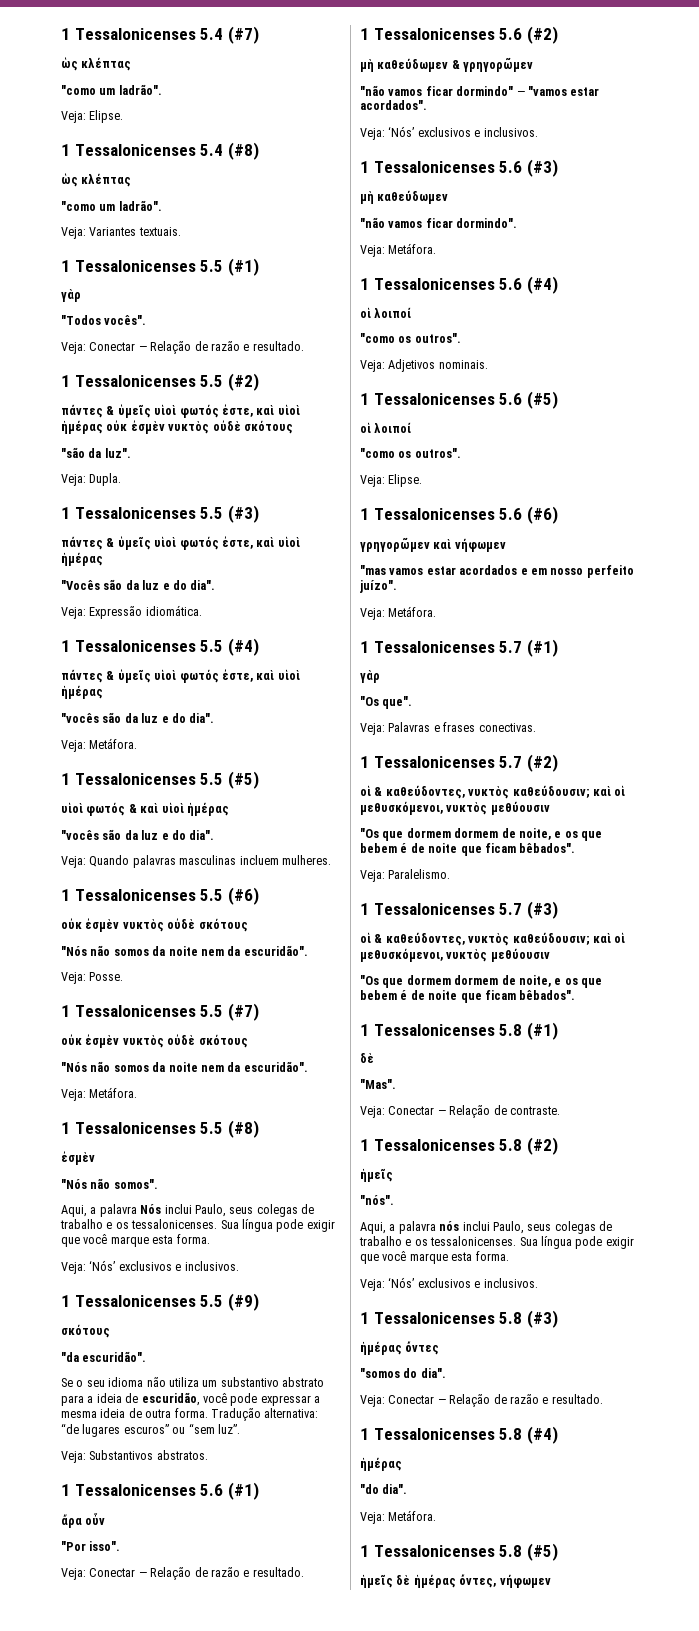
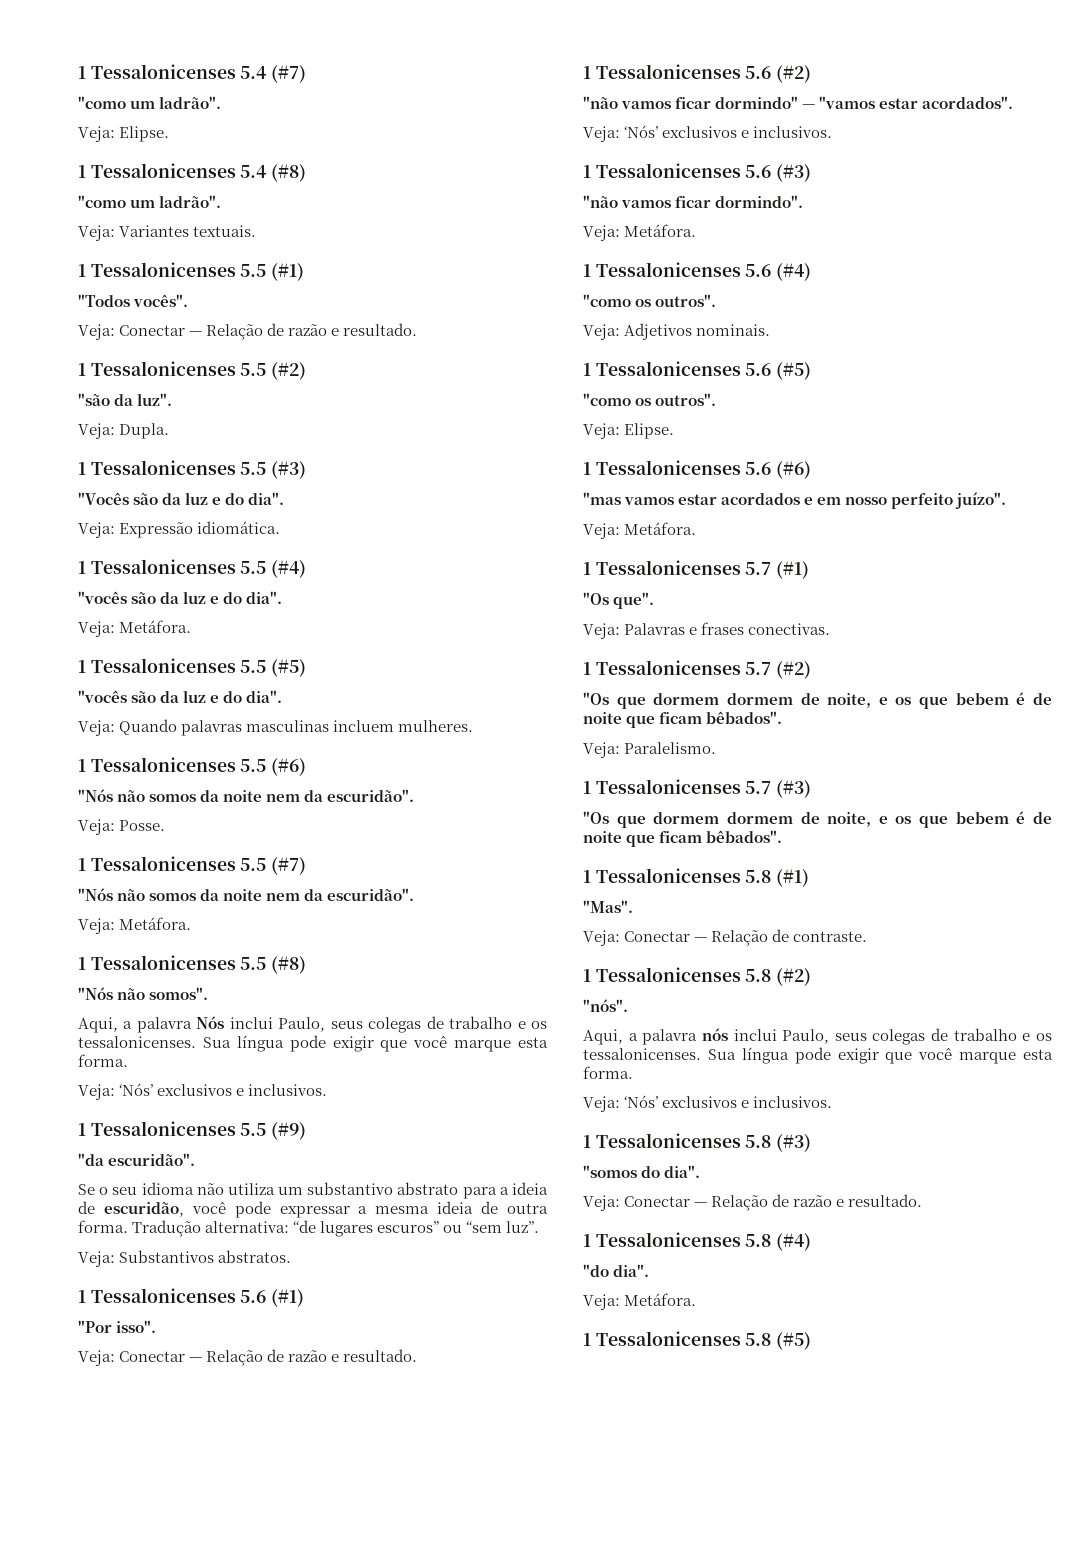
[61,57,132,71] // ὡς κλέπτας -> (307, 74) none
[61,173,132,187] // ὡς κλέπτας -> (307, 173) none
[61,289,81,302] // γὰρ -> (305, 272) none
[61,404,300,418] [61,420,293,434] // πάντες & ὑμεῖς υἱοὶ φωτός ἐστε, καὶ υἱοὶ ἡμέρας οὐκ ἐσμὲν νυκτὸς οὐδὲ σκότους -> (307, 371) none
[61,536,300,550] [61,552,103,566] // πάντες & ὑμεῖς υἱοὶ φωτός ἐστε, καὶ υἱοὶ ἡμέρας -> (307, 470) none
[61,669,300,683] [61,685,103,699] // πάντες & ὑμεῖς υἱοὶ φωτός ἐστε, καὶ υἱοὶ ἡμέρας -> (307, 569) none
[61,802,229,816] // υἱοὶ φωτός & καὶ υἱοὶ ἡμέρας -> (307, 668) none
[61,918,248,932] // οὐκ ἐσμὲν νυκτὸς οὐδὲ σκότους -> (307, 767) none
[61,1034,248,1048] // οὐκ ἐσμὲν νυκτὸς οὐδὲ σκότους -> (307, 866) none
[61,1151,95,1165] // ἐσμὲν -> (307, 965) none
[61,1324,110,1338] // σκότους -> (307, 1131) none
[61,1513,106,1528] // ἄρα οὖν -> (305, 1298) none
[360,57,534,72] // μὴ καθεύδωμεν & γρηγορῶμεν -> (812, 74) none
[360,190,449,204] // μὴ καθεύδωμεν -> (812, 173) none
[360,307,412,318] // οἱ λοιποί -> (812, 272) none
[360,422,412,433] // οἱ λοιποί -> (812, 371) none
[360,537,506,552] // γρηγορῶμεν καὶ νήφωμεν -> (812, 470) none
[360,670,380,683] // γὰρ -> (810, 570) none
[360,785,626,799] [360,801,550,815] // οἱ & καθεύδοντες, νυκτὸς καθεύδουσιν; καὶ οἱ μεθυσκόμενοι, νυκτὸς μεθύουσιν -> (812, 670) none
[360,932,626,946] [360,948,550,962] // οἱ & καθεύδοντες, νυκτὸς καθεύδουσιν; καὶ οἱ μεθυσκόμενοι, νυκτὸς μεθύουσιν -> (812, 789) none
[360,1053,374,1063] // δὲ -> (810, 878) none
[360,1168,393,1182] // ἡμεῖς -> (812, 977) none
[360,1341,440,1355] // ἡμέρας ὄντες -> (812, 1143) none
[360,1457,402,1471] // ἡμέρας -> (812, 1242) none
[360,1574,551,1588] // ἡμεῖς δὲ ἡμέρας ὄντες, νήφωμεν -> (812, 1341) none

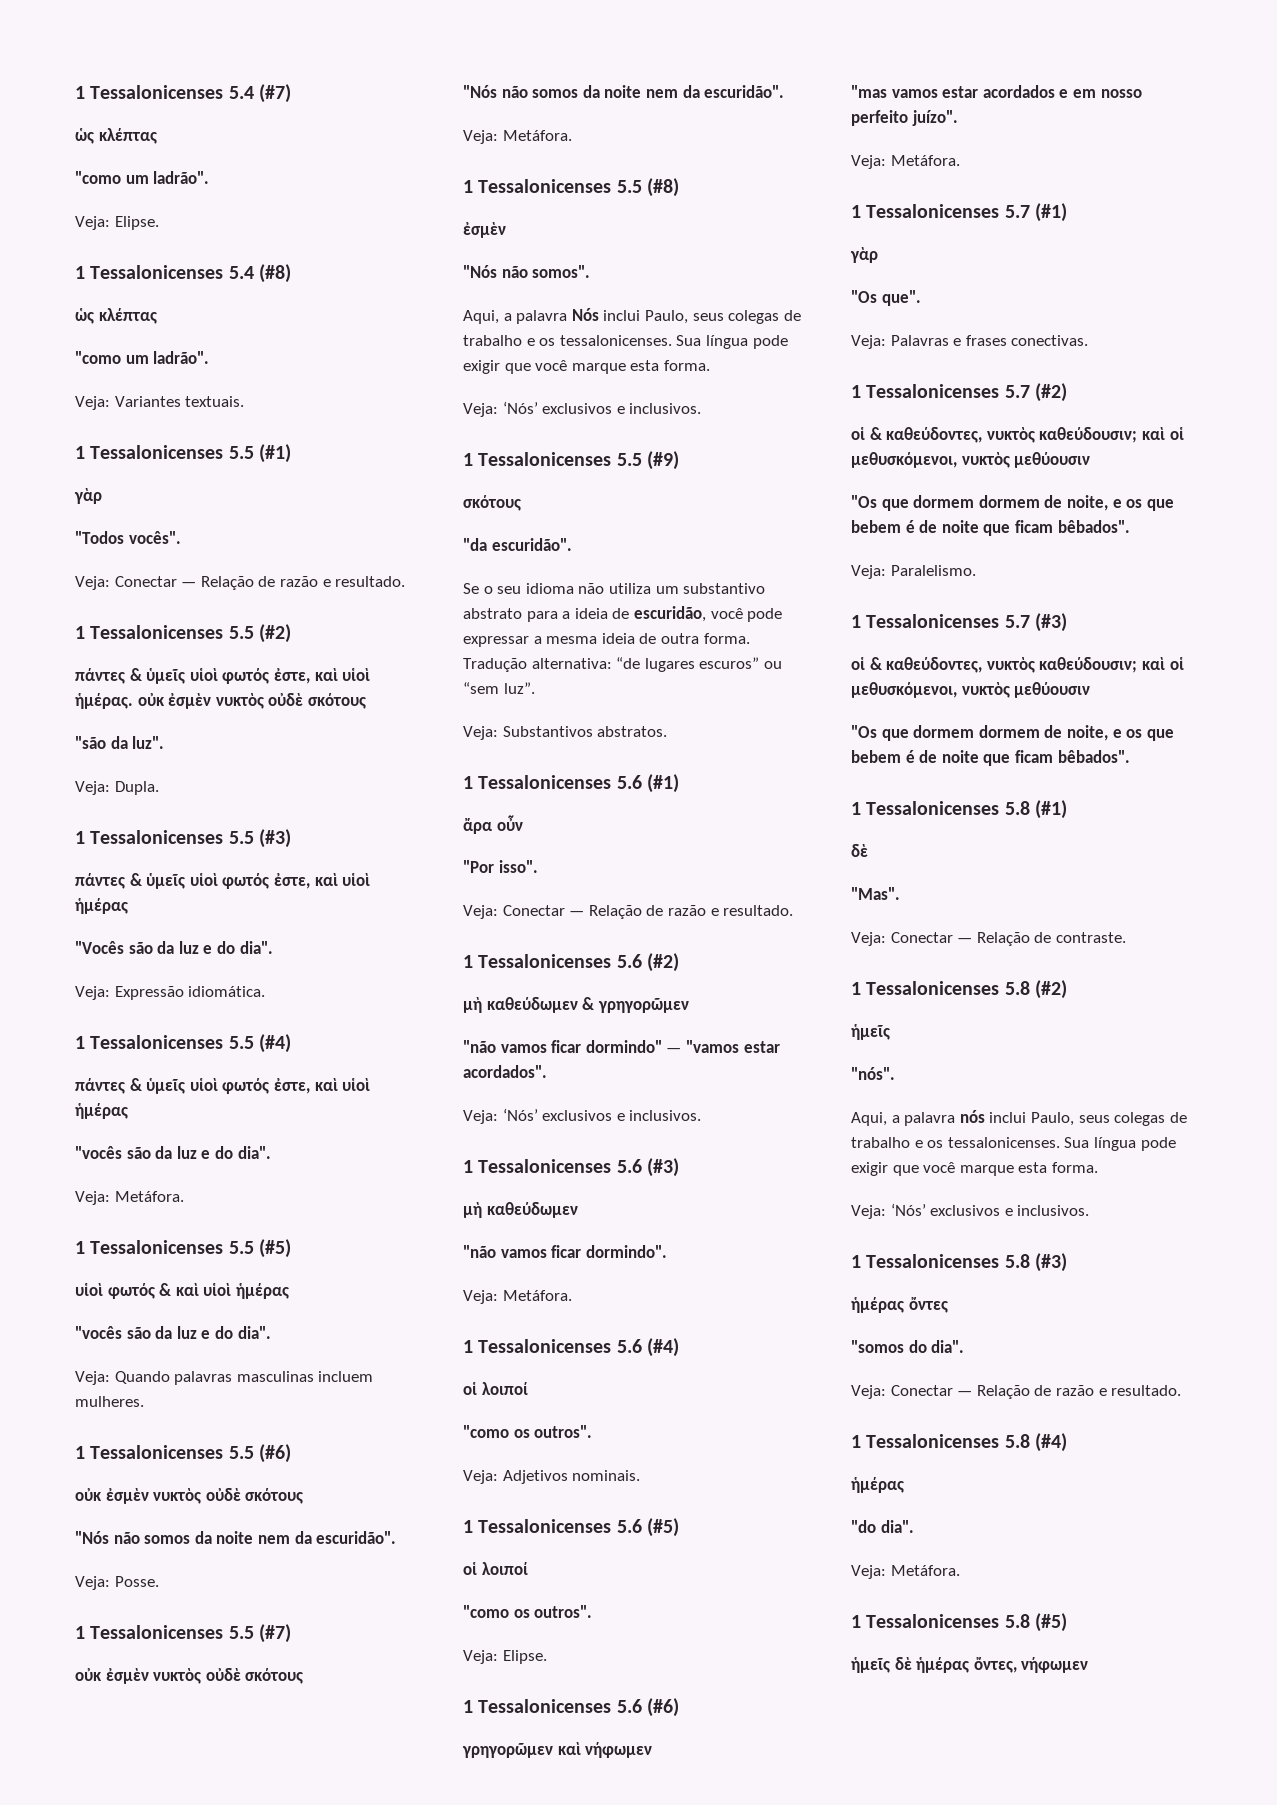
(307, 74) none -> [75,128,157,144] // ὡς κλέπτας
(307, 173) none -> [75,308,157,324] // ὡς κλέπτας
(305, 272) none -> [74,488,102,504] // γὰρ
(307, 371) none -> [75,668,371,684] [75,693,366,709] // πάντες & ὑμεῖς υἱοὶ φωτός ἐστε, καὶ υἱοὶ ἡμέρας. οὐκ ἐσμὲν νυκτὸς οὐδὲ σκότους
(307, 470) none -> [75,873,371,889] [75,898,128,914] // πάντες & ὑμεῖς υἱοὶ φωτός ἐστε, καὶ υἱοὶ ἡμέρας
(307, 569) none -> [75,1078,371,1094] [75,1103,128,1119] // πάντες & ὑμεῖς υἱοὶ φωτός ἐστε, καὶ υἱοὶ ἡμέρας
(307, 668) none -> [75,1283,289,1299] // υἱοὶ φωτός & καὶ υἱοὶ ἡμέρας
(307, 767) none -> [75,1488,304,1504] // οὐκ ἐσμὲν νυκτὸς οὐδὲ σκότους
(307, 866) none -> [75,1668,304,1684] // οὐκ ἐσμὲν νυκτὸς οὐδὲ σκότους
(307, 965) none -> [463,222,506,238] // ἐσμὲν
(307, 1131) none -> [463,495,521,511] // σκότους
(305, 1298) none -> [463,815,523,834] // ἄρα οὖν
(812, 74) none -> [463,997,689,1013] // μὴ καθεύδωμεν & γρηγορῶμεν
(812, 173) none -> [463,1202,578,1218] // μὴ καθεύδωμεν
(812, 272) none -> [463,1382,528,1395] // οἱ λοιποί
(812, 371) none -> [463,1562,528,1575] // οἱ λοιποί
(812, 470) none -> [462,1742,653,1758] // γρηγορῶμεν καὶ νήφωμεν
(810, 570) none -> [850,247,878,263] // γὰρ
(812, 670) none -> [851,427,1184,443] [851,452,1091,468] // οἱ & καθεύδοντες, νυκτὸς καθεύδουσιν; καὶ οἱ μεθυσκόμενοι, νυκτὸς μεθύουσιν
(812, 789) none -> [851,657,1184,673] [851,682,1091,698] // οἱ & καθεύδοντες, νυκτὸς καθεύδουσιν; καὶ οἱ μεθυσκόμενοι, νυκτὸς μεθύουσιν
(810, 878) none -> [851,844,868,857] // δὲ
(812, 977) none -> [851,1024,890,1040] // ἡμεῖς
(812, 1143) none -> [851,1297,948,1313] // ἡμέρας ὄντες
(812, 1242) none -> [851,1477,904,1493] // ἡμέρας
(812, 1341) none -> [851,1657,1089,1673] // ἡμεῖς δὲ ἡμέρας ὄντες, νήφωμεν

